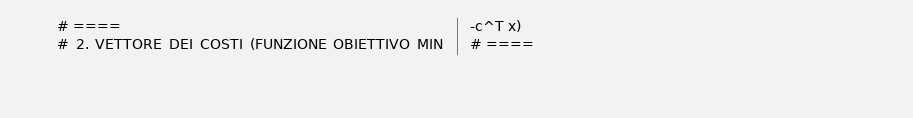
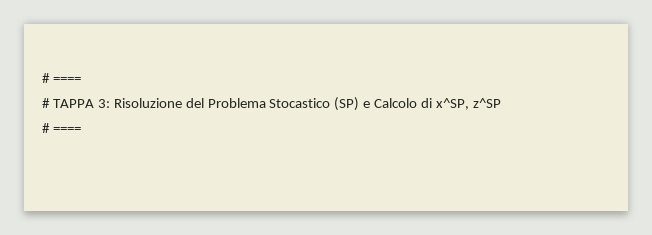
[75,38,443,50] [470,20,521,32] 2. VETTORE DEI COSTI (FUNZIONE OBIETTIVO MIN -c^T x) -> [52,97,501,111] TAPPA 3: Risoluzione del Problema Stocastico (SP) e Calcolo di x^SP, z^SP

